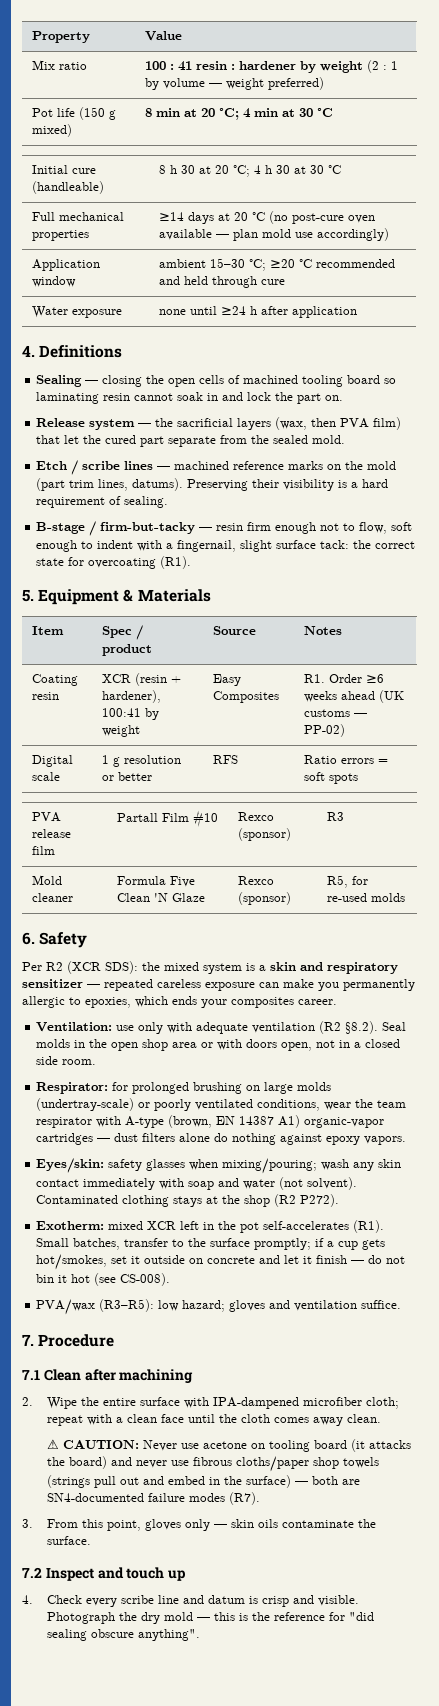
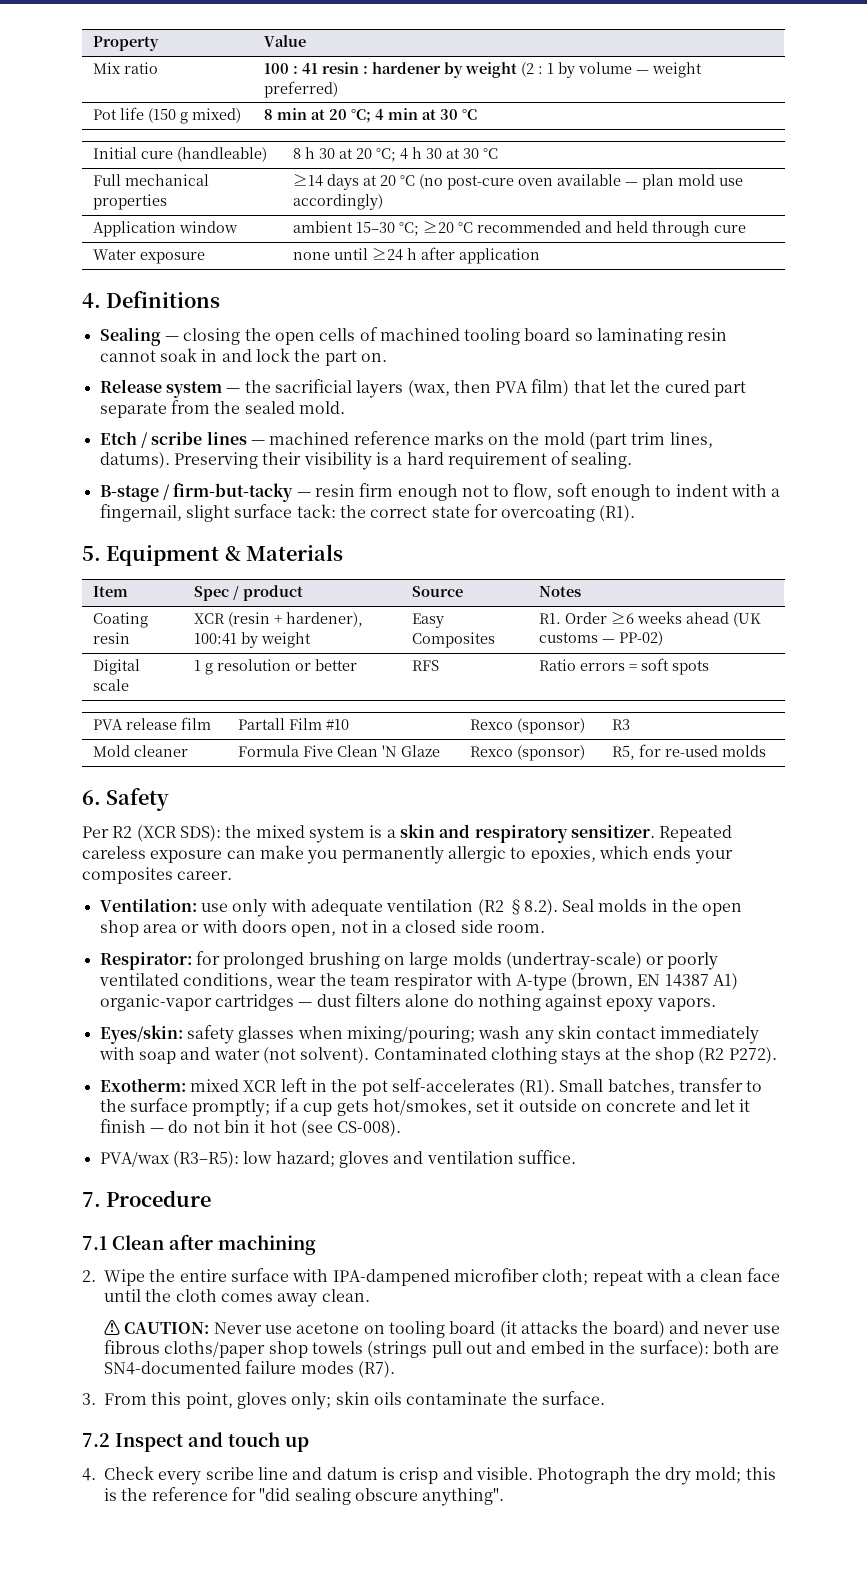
[22,979,153,991] sensitizer — repeated -> [570,825,733,842] sensitizer. Repeated
[246,1475,309,1488] surface) — -> [639,1340,709,1358] surface):
[185,1519,228,1531] only — -> [291,1392,332,1410] only;
[164,1612,211,1621] mold — -> [695,1467,742,1483] mold;

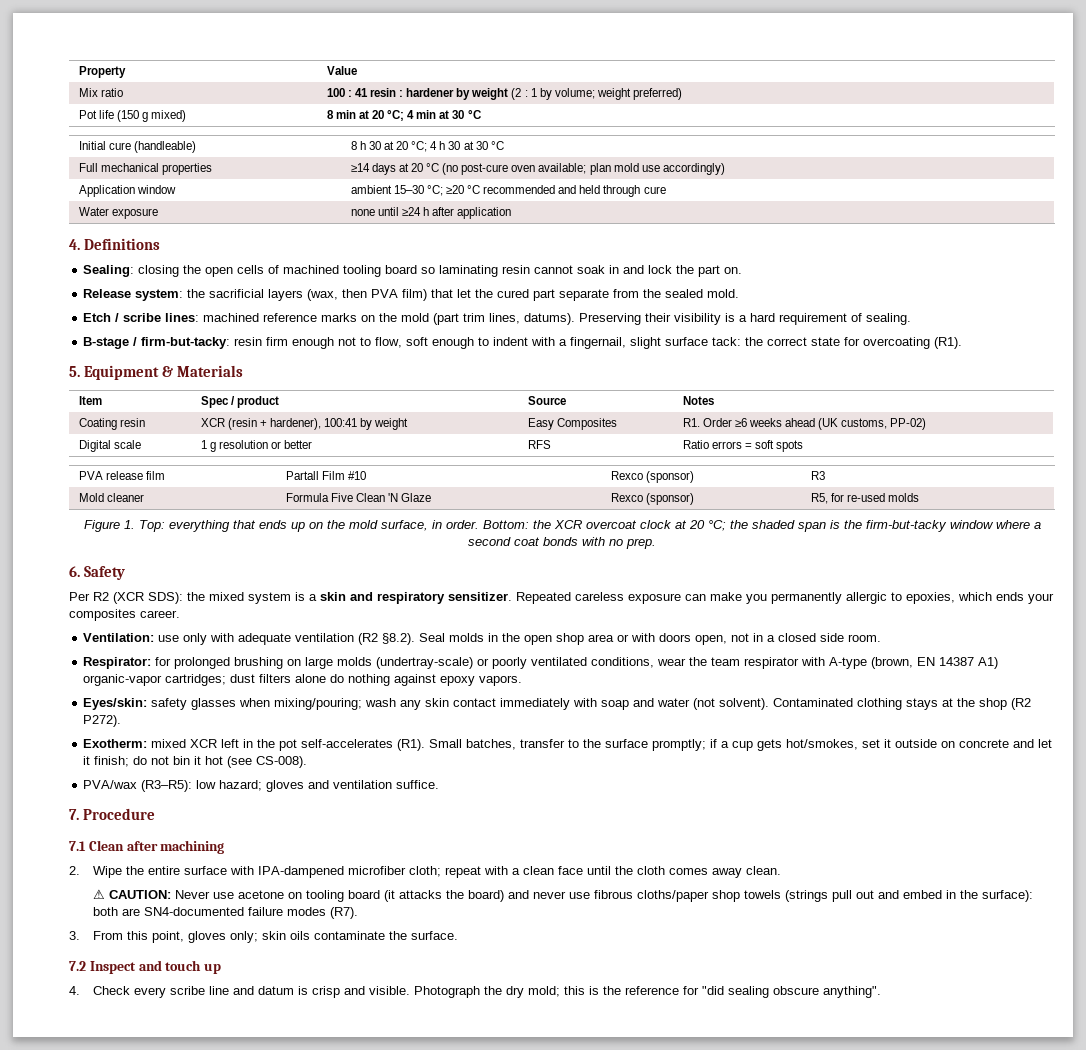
[578,62,650,74] volume — -> [554,88,595,99] volume;
[557,174,639,186] available — -> [538,163,587,174] available;
[99,327,179,346] Sealing — -> [83,265,135,277] Sealing:
[165,381,241,398] system — -> [135,289,184,301] system:
[206,431,265,445] lines — -> [165,313,200,322] lines:
[173,483,311,502] firm-but-tacky — -> [141,337,231,349] firm-but-tacky:
[539,632,616,643] customs — -> [841,418,888,429] customs,
(767, 751) none -> [83,520,1041,532] [468,537,656,549] // Figure 1. Top: everything that ends up on the mold surface, in order. Bottom: the XCR overcoat clock at 20 °C; the shaded span is the firm-but-tacky window where a second coat bonds with no prep.
[214,994,313,1011] cartridges — -> [165,674,227,686] cartridges;
[99,1119,164,1133] finish — -> [94,756,130,767] finish;

